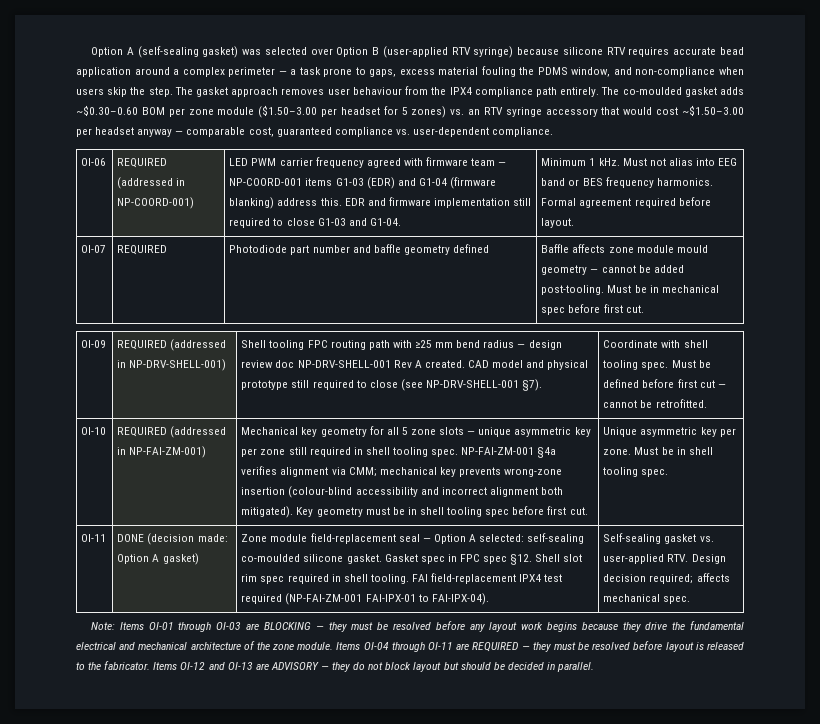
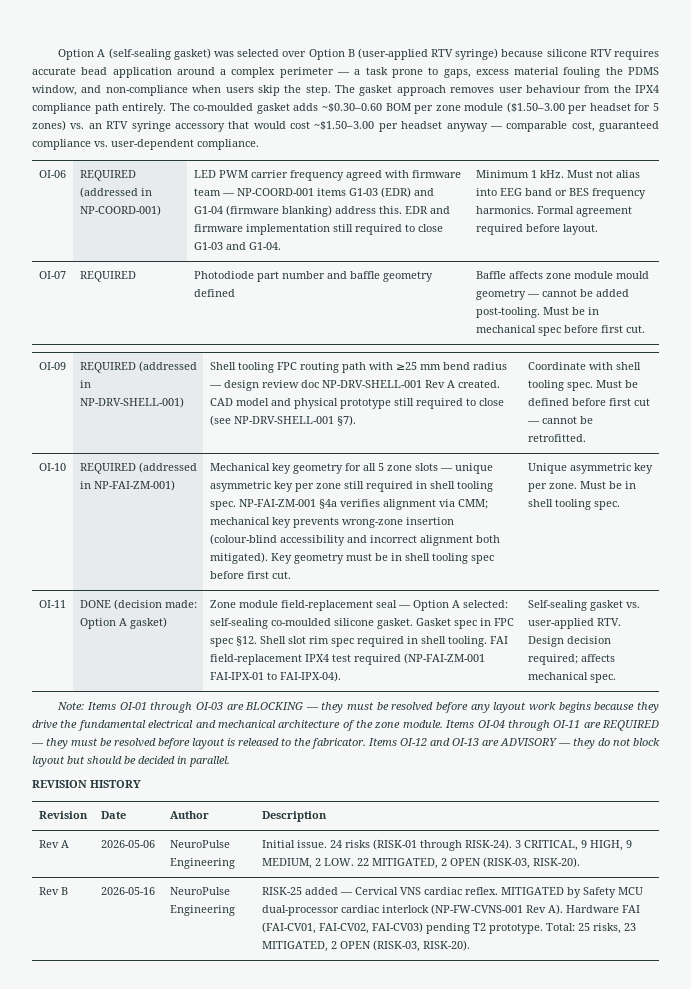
(595, 667) none -> [32,780,141,788] [38,811,88,819] [100,811,126,819] [169,811,209,819] [261,811,327,822] [38,840,69,848] [100,840,155,848] [169,840,230,848] [169,858,235,869] [261,839,632,851] [261,857,580,869] [38,887,68,895] [100,887,155,895] [169,887,230,895] [169,905,235,916] [261,887,643,898] [261,904,640,916] [261,922,636,934] [261,940,470,952] // REVISION HISTORY // Revision | Date | Author | Description // Rev A | 2026-05-06 | NeuroPulse Engineering | Initial issue. 24 risks (RISK-01 through RISK-24). 3 CRITICAL, 9 HIGH, 9 MEDIUM, 2 LOW. 22 MITIGATED, 2 OPEN (RISK-03, RISK-20). // Rev B | 2026-05-16 | NeuroPulse Engineering | RISK-25 added — Cervical VNS cardiac reflex. MITIGATED by Safety MCU dual-processor cardiac interlock (NP-FW-CVNS-001 Rev A). Hardware FAI (FAI-CV01, FAI-CV02, FAI-CV03) pending T2 prototype. Total: 25 risks, 23 MITIGATED, 2 OPEN (RISK-03, RISK-20).

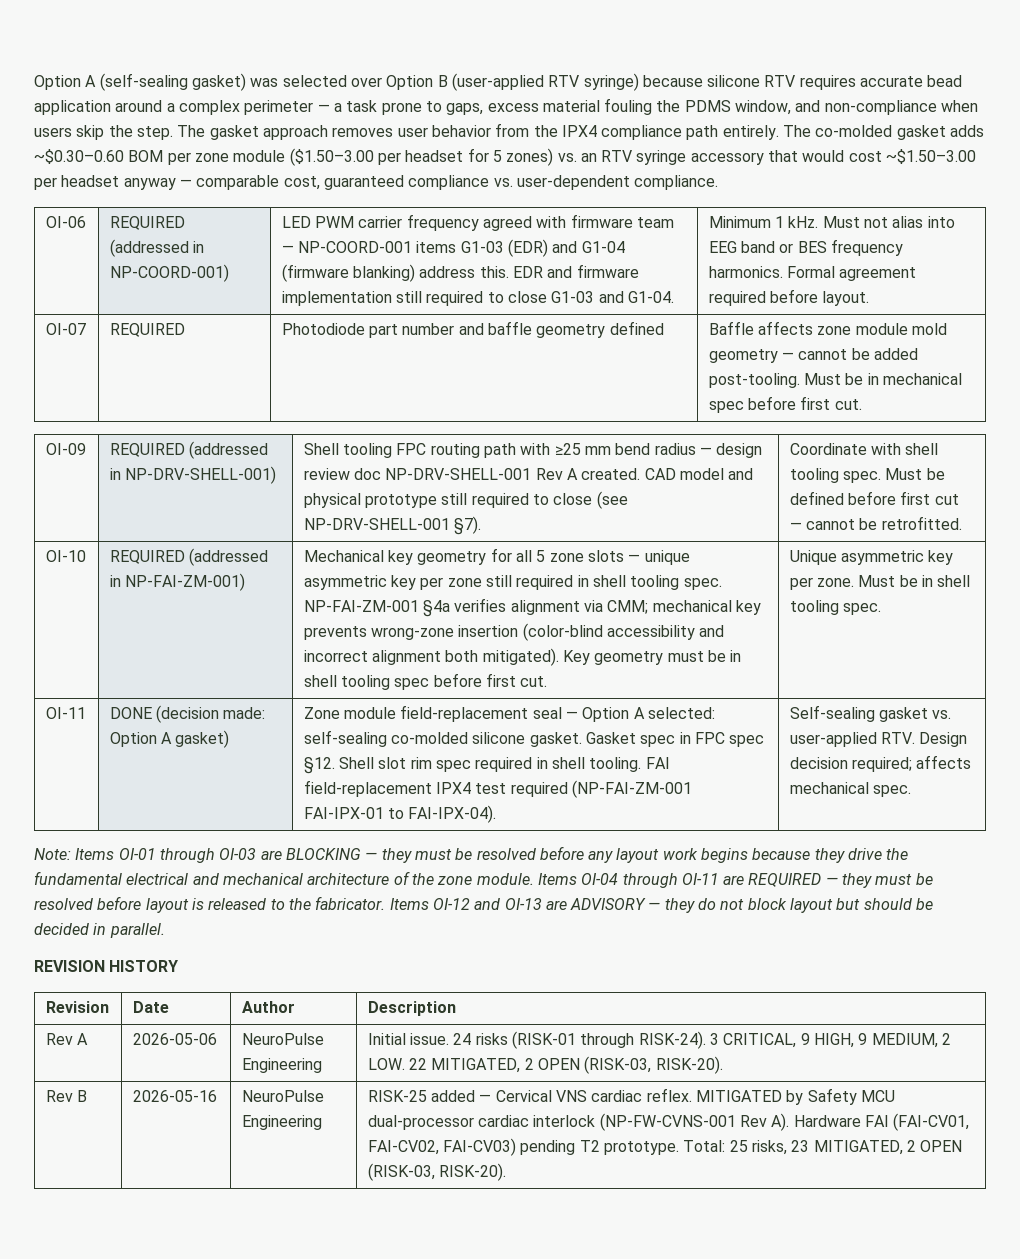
[525,85,581,93] behaviour -> [431,125,491,137] behavior
[193,103,254,111] co-moulded -> [815,125,893,137] co-molded
[615,271,649,279] mould -> [912,323,948,335] mold
[209,534,277,545] (colour-blind -> [522,623,603,641] (color-blind
[270,618,331,626] co-moulded -> [391,732,469,744] co-molded

